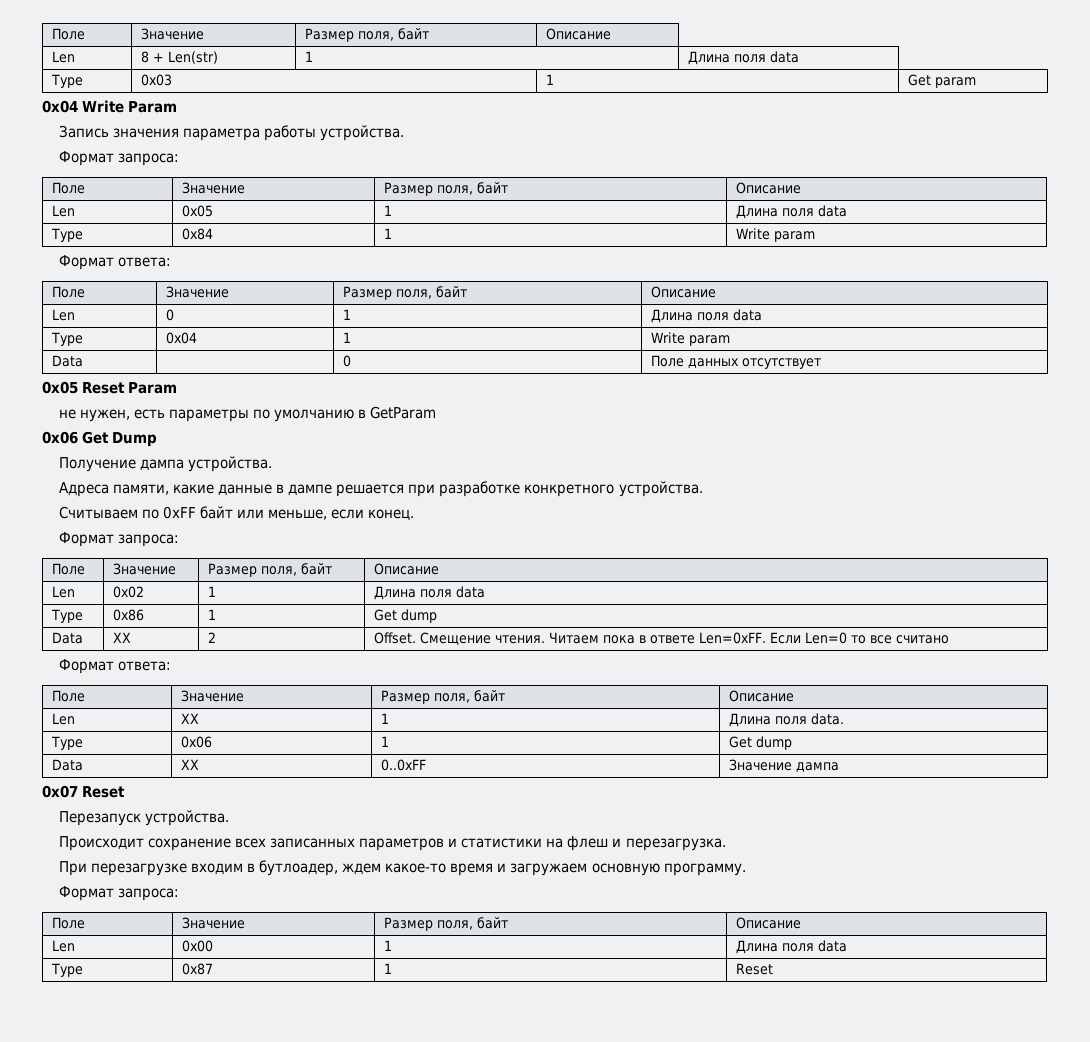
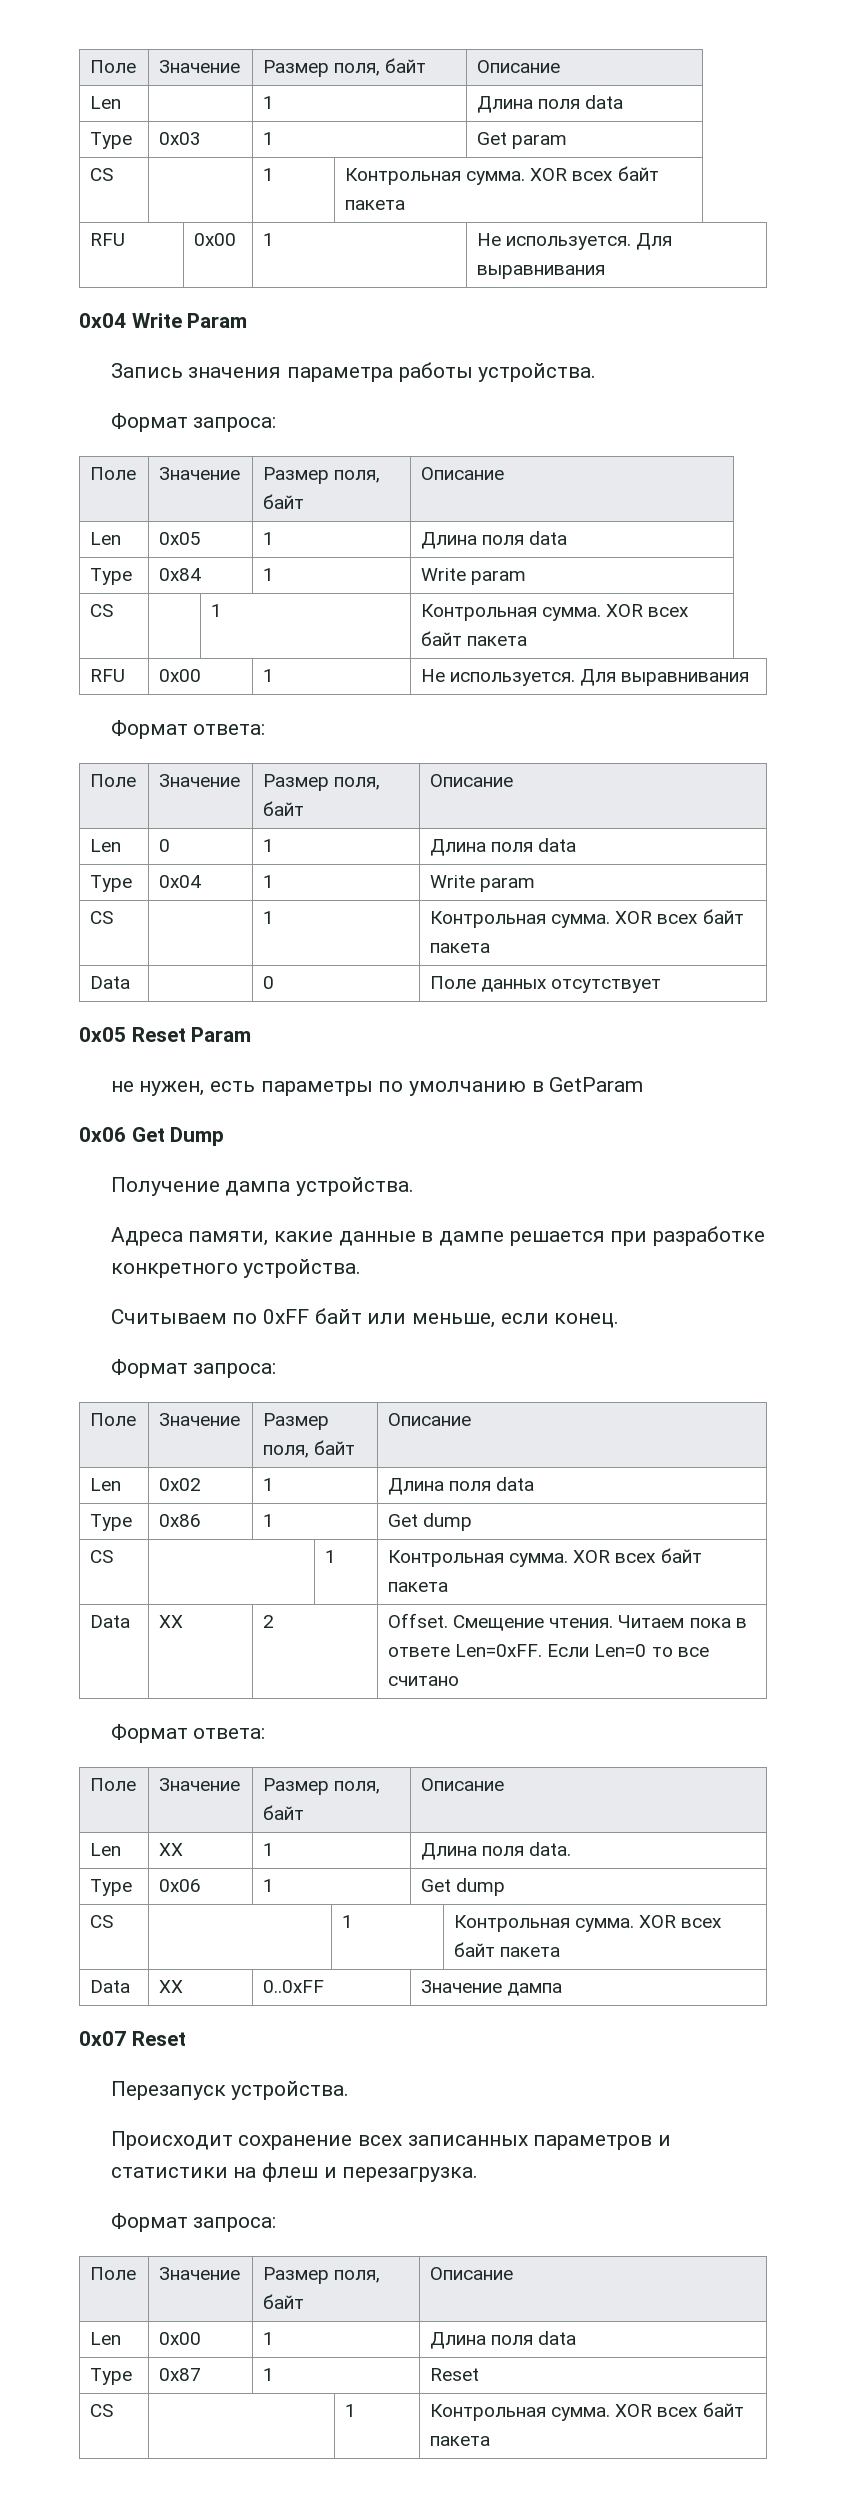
[52,28,86,40] [141,28,205,40] [305,28,430,42] [546,28,612,40] [52,51,76,63] [141,51,219,64] Поле | Значение | Размер поля, байт | Описание // Len | 8 + Len(str) -> [90,60,137,73] [159,60,241,73] [263,58,427,77] [477,60,561,73] [90,96,122,109] Поле | Значение | Размер поля, байт | Описание // Len |
(977, 82) none -> [90,168,114,181] [263,168,275,181] [345,166,659,185] [345,200,406,210] [90,233,126,246] [194,233,237,246] [263,233,275,246] [477,233,673,250] [477,265,606,279] // CS | | 1 | Контрольная сумма. XOR всех байт пакета // RFU | 0x00 | 1 | Не используется. Для выравнивания
(816, 236) none -> [90,604,114,617] [211,604,223,617] [421,604,690,621] [421,631,528,646] [90,669,126,682] [159,669,202,682] [263,669,275,682] [421,669,750,686] // CS | | 1 | Контрольная сумма. XOR всех байт пакета // RFU | 0x00 | 1 | Не используется. Для выравнивания
(731, 340) none -> [90,911,114,924] [263,911,275,924] [430,909,744,928] [430,943,491,953] // CS | | 1 | Контрольная сумма. XOR всех байт пакета
(438, 616) none -> [90,1550,114,1563] [325,1550,337,1563] [388,1548,702,1567] [388,1582,449,1592] // CS | | 1 | Контрольная сумма. XOR всех байт пакета
(793, 743) none -> [90,1915,114,1928] [342,1915,354,1928] [454,1915,723,1932] [454,1942,561,1957] // CS | | 1 | Контрольная сумма. XOR всех байт пакета
[59,860,746,876] // При перезагрузке входим в бутлоадер, ждем какое-то время и загружаем основную программу. -> (479, 2174) none
(774, 969) none -> [90,2404,114,2417] [345,2404,357,2417] [430,2402,744,2421] [430,2436,491,2446] // CS | | 1 | Контрольная сумма. XOR всех байт пакета

